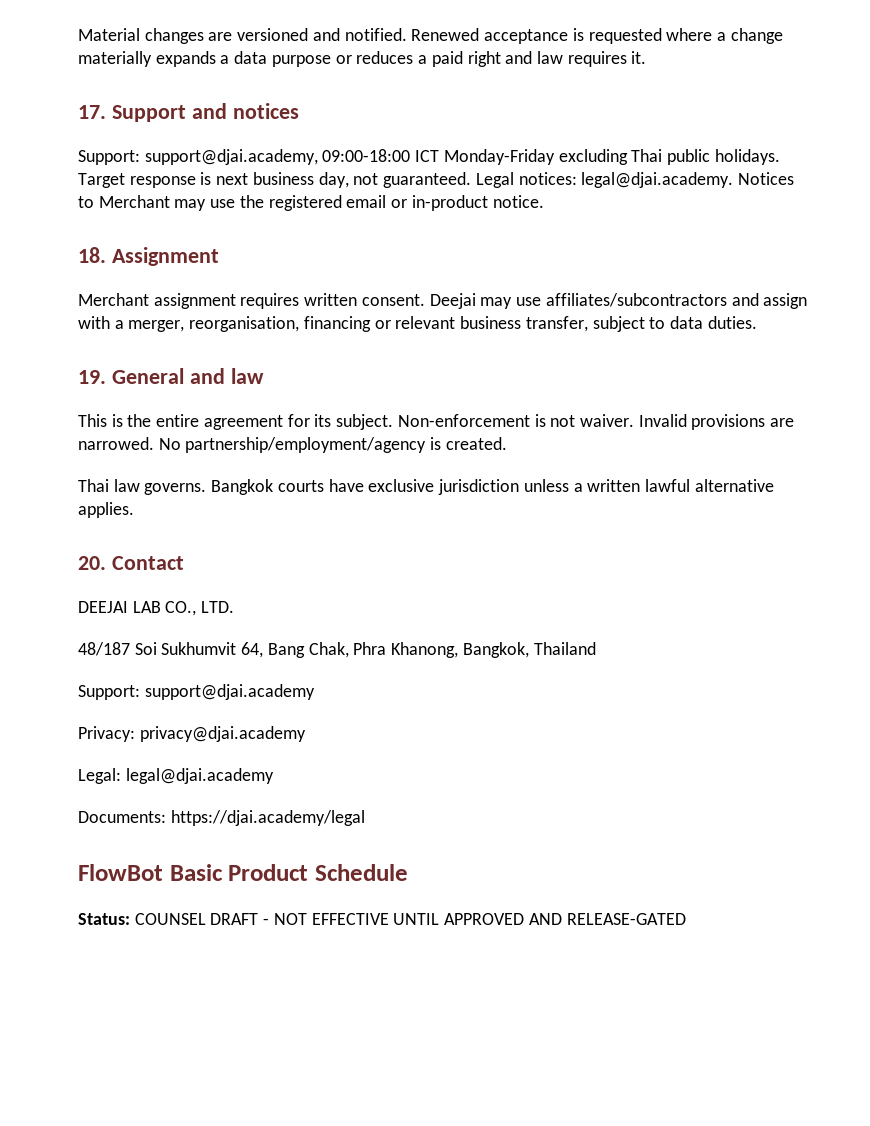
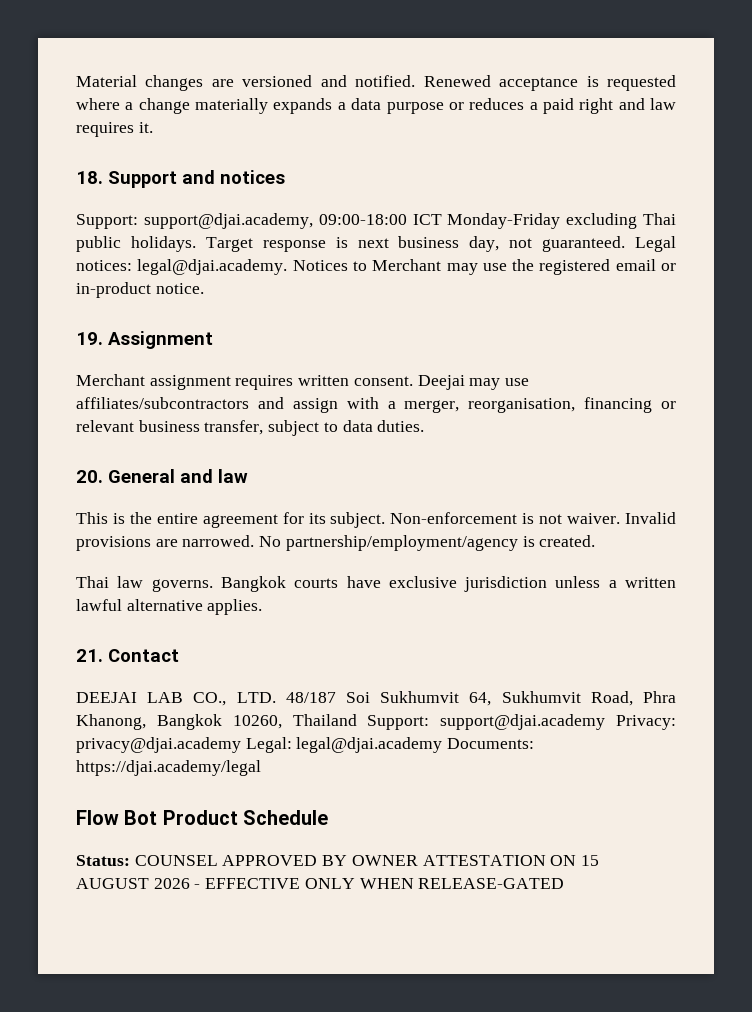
[78,105,106,119] 17. -> [76,171,103,184] 18.
[78,247,106,263] 18. -> [76,332,103,345] 19.
[78,370,106,384] 19. -> [76,470,103,483] 20.
[78,556,106,570] 20. -> [76,649,103,662] 21.
(235, 607) // -> (276, 697) none
[267,642,529,658] Bang Chak, Phra Khanong, Bangkok, -> [501,691,676,706] [76,714,282,730] Sukhumvit Road, Phra Khanong, Bangkok 10260,
(596, 648) // -> (357, 720) none
(315, 692) // -> (606, 722) none
(306, 734) // -> (241, 745) none
(274, 776) // -> (443, 745) none
[78,864,223,881] FlowBot Basic -> [76,810,158,825] Flow Bot
[210,913,562,925] DRAFT - NOT EFFECTIVE UNTIL APPROVED AND -> [222,855,600,866] [76,878,414,889] APPROVED BY OWNER ATTESTATION ON 15 AUGUST 2026 - EFFECTIVE ONLY WHEN

